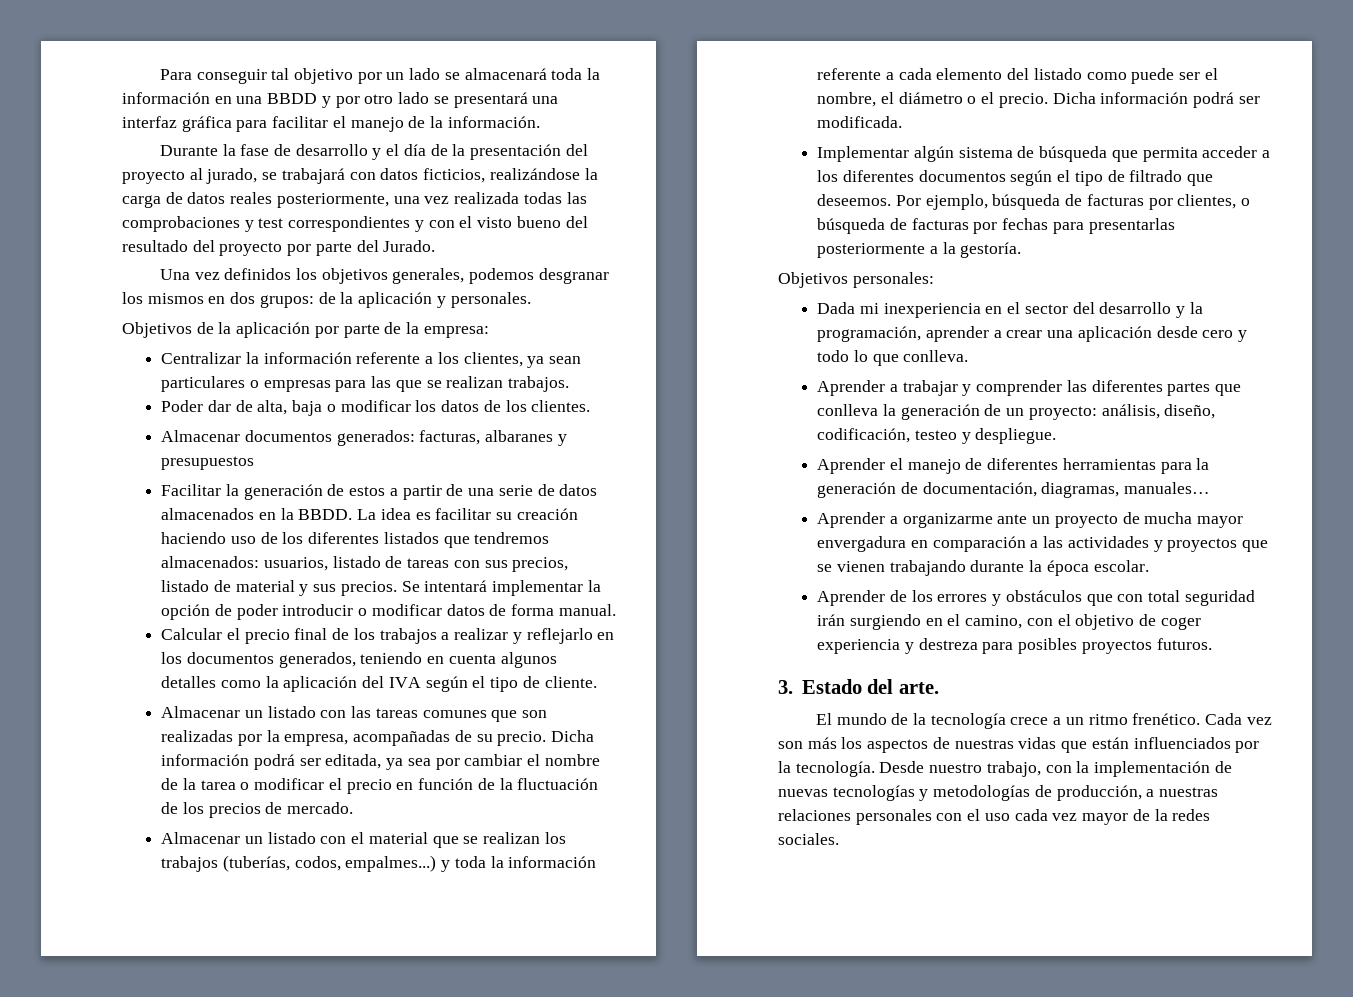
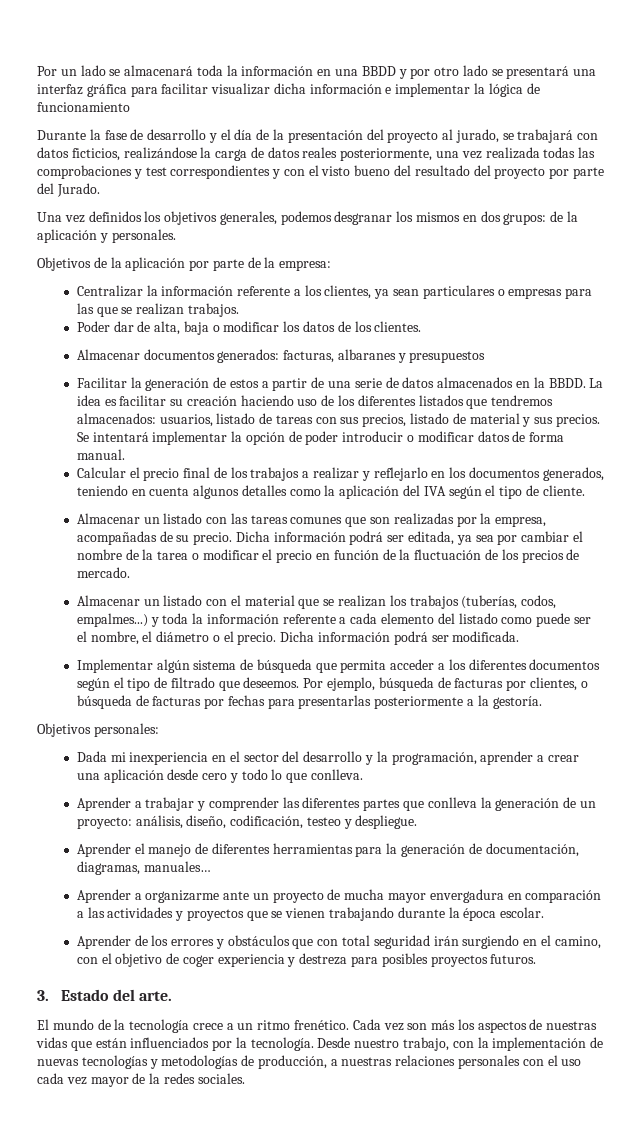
[159,68,382,84] Para conseguir tal objetivo por -> [37,66,57,76] Por
[332,116,540,132] el manejo de la información. -> [211,83,540,97] [37,102,130,112] visualizar dicha información e implementar la lógica de funcionamiento

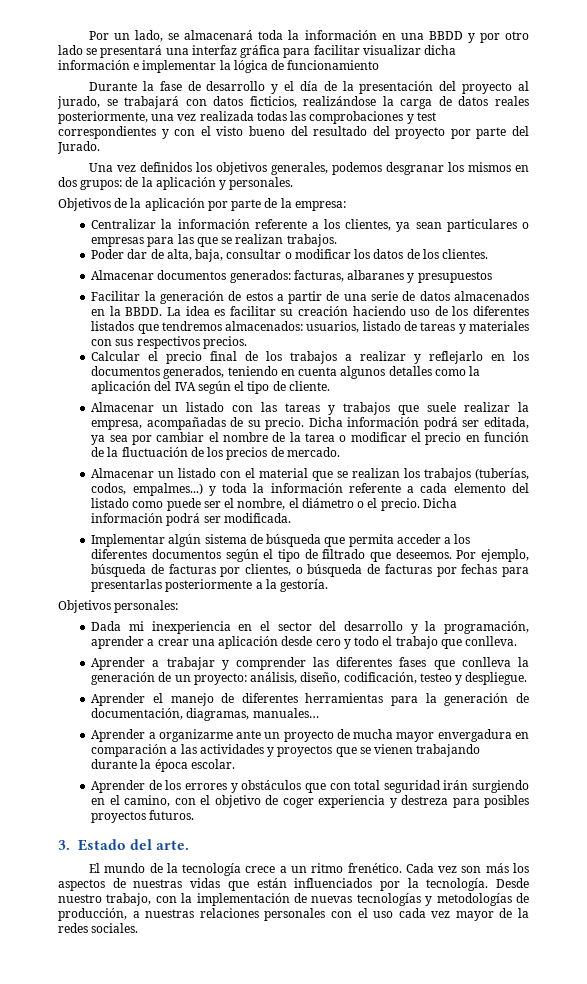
[80,65,106,76] lado -> [135,30,164,42] lado,
[183,321,209,335] baja -> [195,249,282,262] baja, consultar
[315,413,600,427] [76,431,565,445] [76,449,125,460] con sus precios, listado de material y sus precios. Se intentará implementar la opción de poder introducir o modificar datos de forma manual. -> [458,321,529,334] [91,336,247,349] y materiales con sus respectivos precios.
[290,513,477,527] comunes que son realizadas por -> [328,402,511,415] y trabajos que suele realizar
[271,769,283,780] lo -> [382,636,438,649] el trabajo
[363,799,401,811] partes -> [399,657,427,667] fases

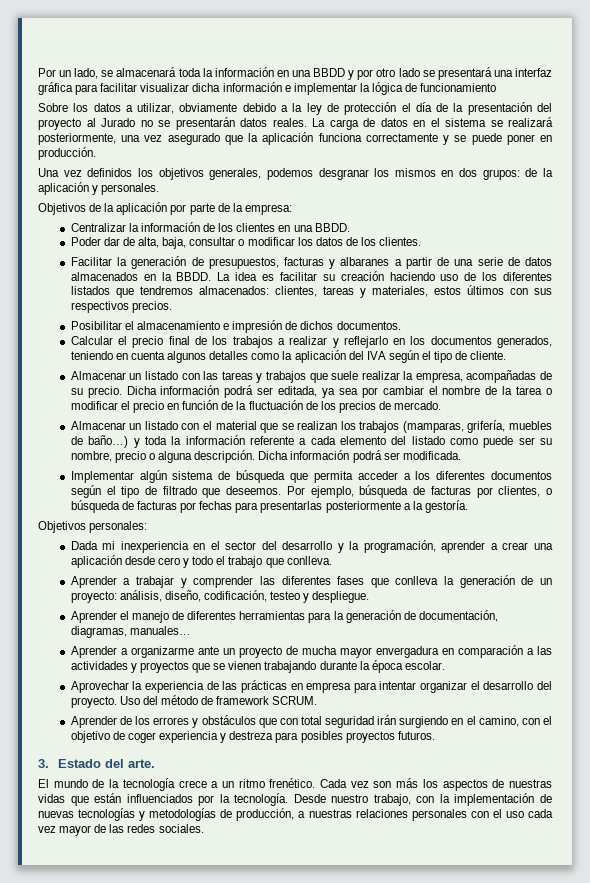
[88,81,279,94] Durante la fase de desarrollo y -> [38,102,397,115] Sobre los datos a utilizar, obviamente debido a la ley de protección
[57,96,530,109] [58,111,436,124] [58,126,529,139] [57,141,100,154] jurado, se trabajará con datos ficticios, realizándose la carga de datos reales posteriormente, una vez realizada todas las comprobaciones y test correspondientes y con el visto bueno del resultado del proyecto por parte del Jurado. -> [101,117,553,130] [38,132,552,145] [38,147,96,160] Jurado no se presentarán datos reales. La carga de datos en el sistema se realizará posteriormente, una vez asegurado que la aplicación funciona correctamente y se puede poner en producción.
[254,219,529,232] [91,234,337,247] referente a los clientes, ya sean particulares o empresas para las que se realizan trabajos. -> [203,223,350,232] de los clientes en una BBDD.
[91,270,492,283] // Almacenar documentos generados: facturas, albaranes y presupuestos -> (422, 241) none
[245,292,273,301] estos -> [208,257,390,269] presupuestos, facturas y albaranes
[306,321,529,334] [91,336,247,349] usuarios, listado de tareas y materiales con sus respectivos precios. -> [274,285,552,298] [70,301,172,313] [70,320,401,333] clientes, tareas y materiales, estos últimos con sus respectivos precios. // Posibilitar el almacenamiento e impresión de dichos documentos.
[474,468,529,480] [91,483,203,496] (tuberías, codos, empalmes...) -> [402,420,552,433] [70,435,129,448] (mamparas, grifería, muebles de baño…)
[224,498,420,511] el nombre, el diámetro o el precio. -> [539,438,552,445] [70,450,256,463] su nombre, precio o alguna descripción.
(235, 764) none -> [70,680,553,693] [70,695,318,708] // Aprovechar la experiencia de las prácticas en empresa para intentar organizar el desarrollo del proyecto. Uso del método de framework SCRUM.
[517,908,529,918] la -> [109,824,125,833] las

